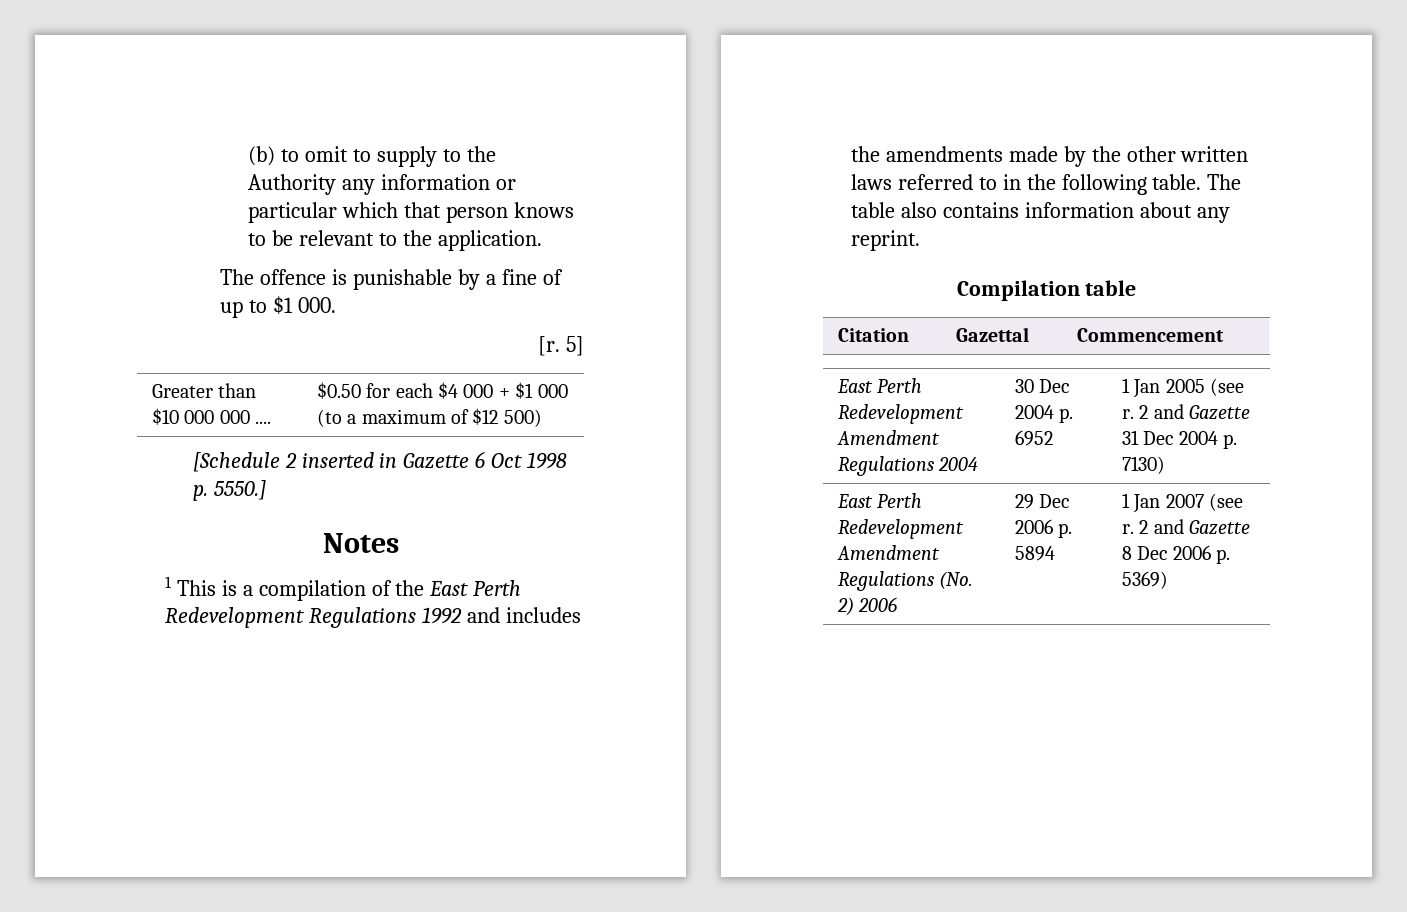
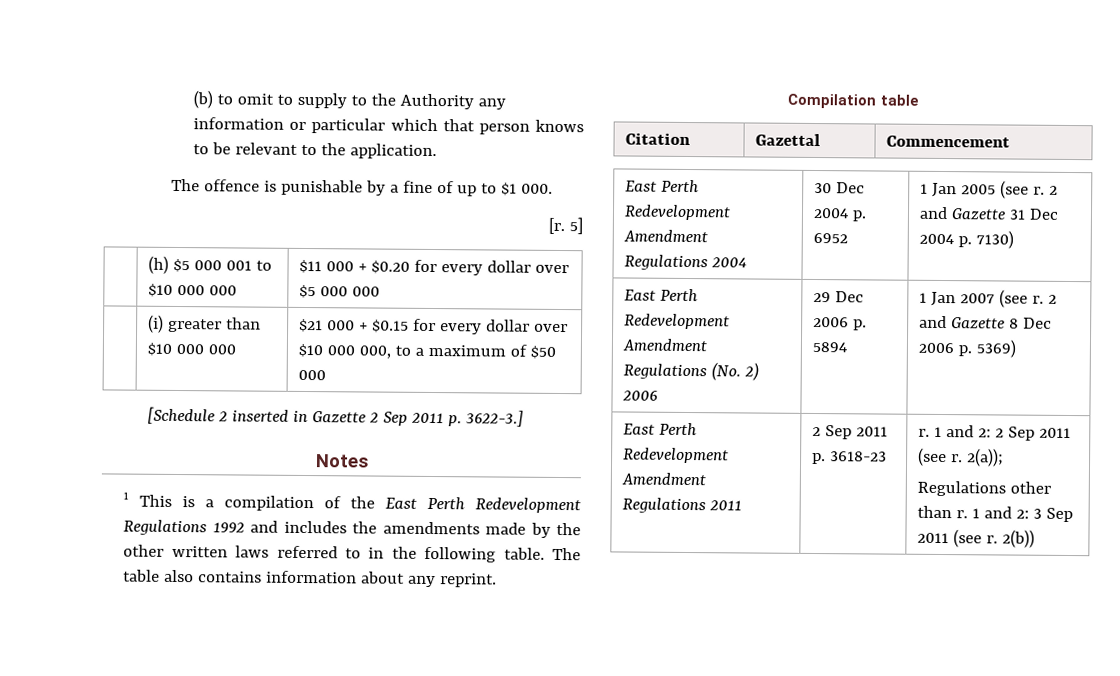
[151,383,257,398] [151,408,272,425] [316,382,568,399] [316,409,342,427] Greater than $10 000 000 .... | $0.50 for each $4 000 + $1 000 (to -> [148,255,273,274] [148,283,238,297] [299,259,570,276] [299,284,381,299] [148,314,262,333] [147,342,237,356] [299,318,569,335] [298,343,412,359] | (h) $5 000 001 to $10 000 000 | $11 000 + $0.20 for every dollar over $5 000 000 // | (i) greater than $10 000 000 | $21 000 + $0.15 for every dollar over $10 000 000, to
[472,408,542,427] $12 500) -> [530,345,557,359] [298,369,327,381] $50 000
[475,451,568,469] [192,480,266,501] 6 Oct 1998 p. 5550.] -> [368,410,524,427] 2 Sep 2011 p. 3622-3.]
(1168, 580) none -> [623,422,698,436] [623,447,730,464] [621,472,707,486] [622,497,743,514] [812,425,889,440] [812,451,888,465] [918,425,1072,441] [918,447,1005,467] [917,480,1052,497] [917,505,1074,523] [917,529,1036,548] // East Perth Redevelopment Amendment Regulations 2011 | 2 Sep 2011 p. 3618-23 | r. 1 and 2: 2 Sep 2011 (see r. 2(a)); // Regulations other than r. 1 and 2: 3 Sep 2011 (see r. 2(b))

